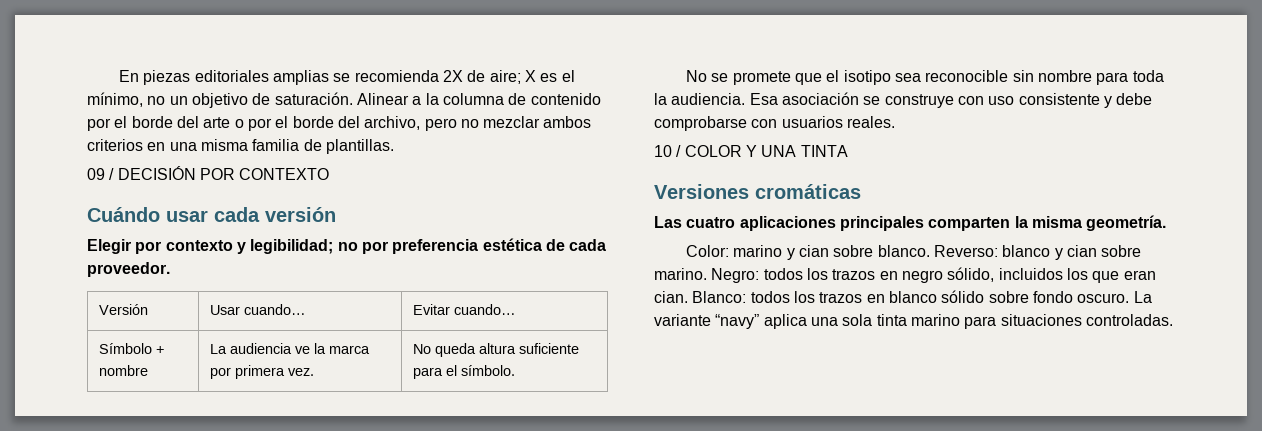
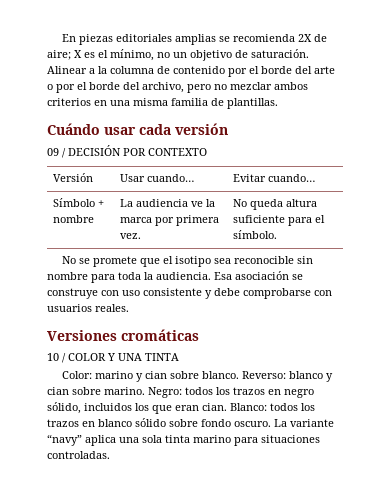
(394, 146) none -> [47,123,228,135] // Cuándo usar cada versión
[87,207,336,222] [87,238,607,254] [87,262,170,277] // Cuándo usar cada versión // Elegir por contexto y legibilidad; no por preferencia estética de cada proveedor. -> (207, 152) none
(895, 122) none -> [47,329,199,341] // Versiones cromáticas
[654,184,861,199] [654,215,1167,231] // Versiones cromáticas // Las cuatro aplicaciones principales comparten la misma geometría. -> (179, 357) none

